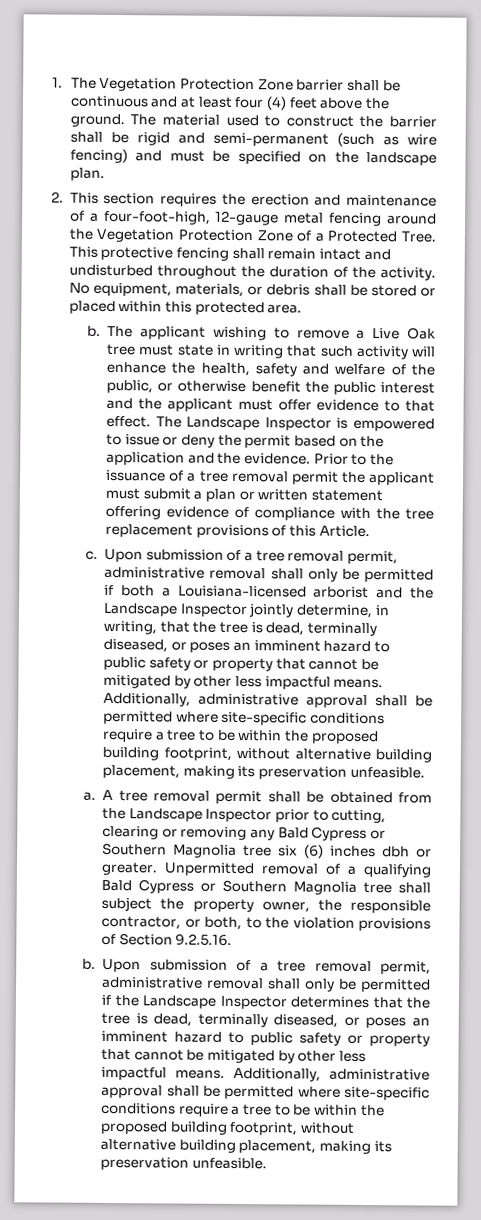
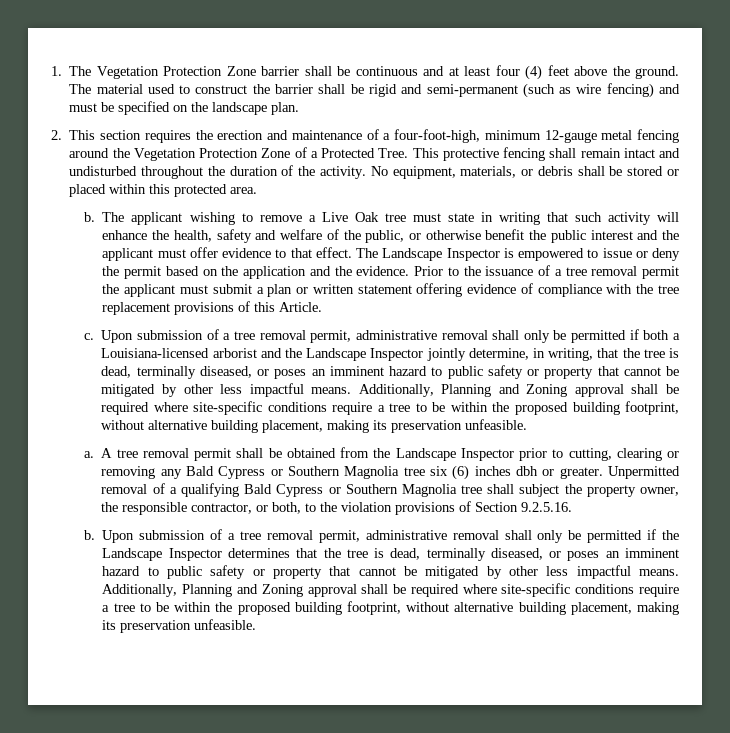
(211, 217) none -> [484,130,541,140] minimum
[198,693,433,709] [103,710,174,725] administrative approval shall be permitted -> [441,384,680,397] [101,402,150,415] Planning and Zoning approval shall be required
[329,1068,430,1081] [101,1084,295,1100] administrative approval shall be permitted -> [182,584,459,597] Planning and Zoning approval shall be required

